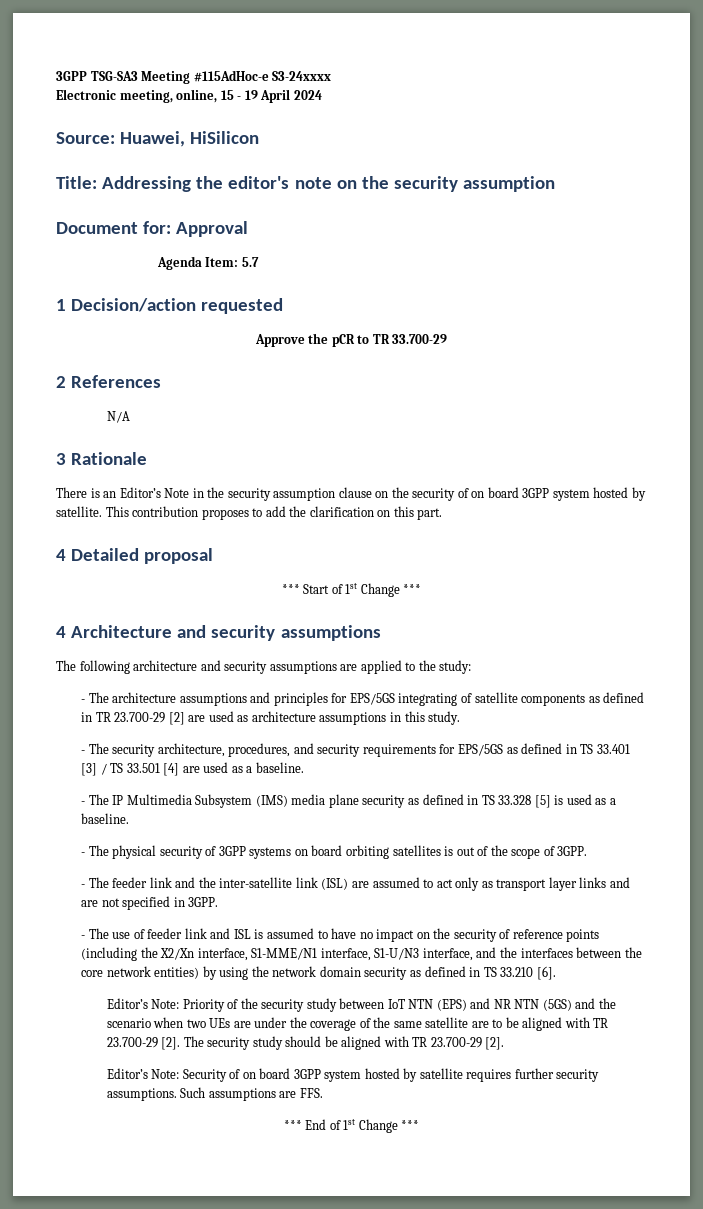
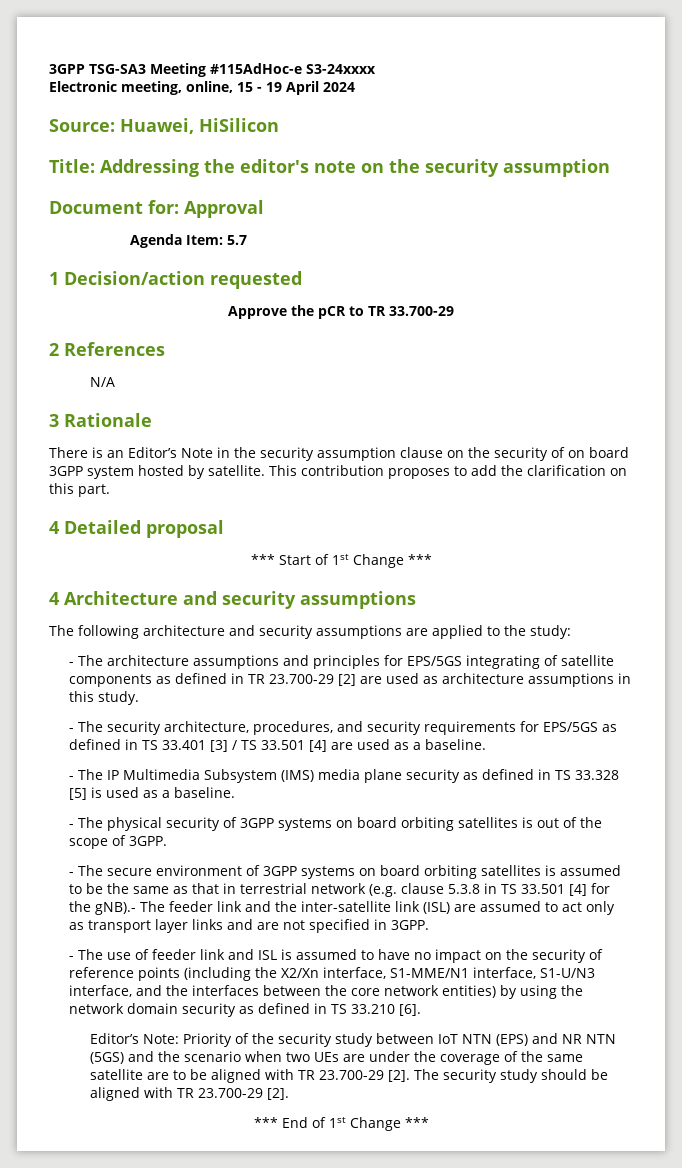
(109, 882) none -> [107,865,622,879] [69,883,611,897] [69,901,166,915] secure environment of 3GPP systems on board orbiting satellites is assumed to be the same as that in terrestrial network (e.g. clause 5.3.8 in TS 33.501 [4] for the gNB).- The
[106,1068,600,1082] [106,1087,323,1101] // Editor’s Note: Security of on board 3GPP system hosted by satellite requires further security assumptions. Such assumptions are FFS. -> (289, 1094) none

